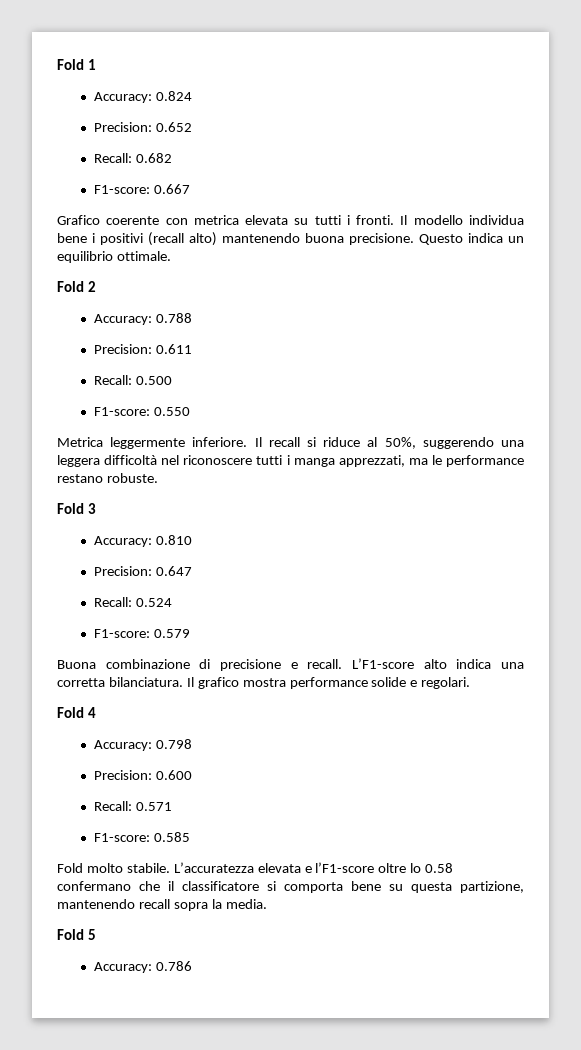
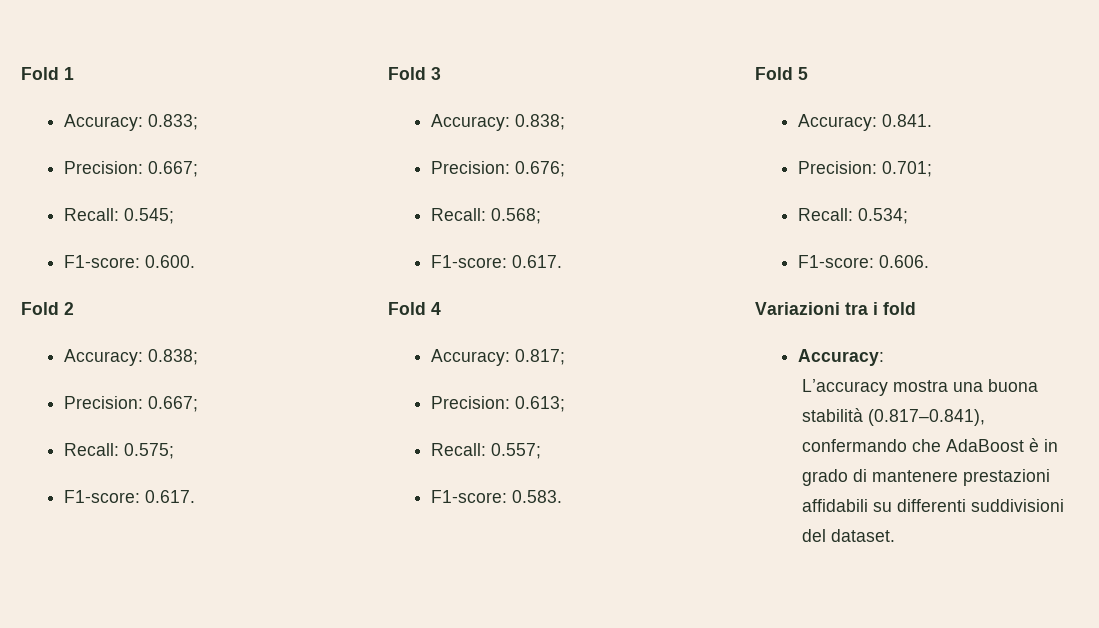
[156,91,193,101] [94,122,193,132] [94,153,173,163] [94,184,191,194] [57,215,524,225] [57,232,524,246] [57,251,171,263] 0.824 // Precision: 0.652 // Recall: 0.682 // F1-score: 0.667 // Grafico coerente con metrica elevata su tutti i fronti. Il modello individua bene i positivi (recall alto) mantenendo buona precisione. Questo indica un equilibrio ottimale. -> [147,114,198,130] [63,161,198,177] [63,208,174,224] [63,255,195,268] 0.833; // Precision: 0.667; // Recall: 0.545; // F1-score: 0.600.
[156,313,193,323] [94,344,193,354] [94,375,173,385] [94,407,191,416] [57,437,524,449] [57,455,524,467] [57,473,158,483] 0.788 // Precision: 0.611 // Recall: 0.500 // F1-score: 0.550 // Metrica leggermente inferiore. Il recall si riduce al 50%, suggerendo una leggera difficoltà nel riconoscere tutti i manga apprezzati, ma le performance restano robuste. -> [147,349,198,365] [63,396,198,412] [63,443,174,459] [63,490,195,503] 0.838; // Precision: 0.667; // Recall: 0.575; // F1-score: 0.617.
[156,535,193,545] [94,566,193,576] [94,597,173,607] [94,629,191,638] [57,658,524,671] [57,677,471,689] 0.810 // Precision: 0.647 // Recall: 0.524 // F1-score: 0.579 // Buona combinazione di precisione e recall. L’F1-score alto indica una corretta bilanciatura. Il grafico mostra performance solide e regolari. -> [514,114,565,130] [430,161,565,177] [430,208,541,224] [430,255,562,268] 0.838; // Precision: 0.676; // Recall: 0.568; // F1-score: 0.617.
[156,739,193,749] [94,770,193,780] [94,801,173,811] [94,832,191,842] [57,862,454,873] [57,881,524,893] [57,899,267,911] [57,929,96,940] [94,961,193,973] 0.798 // Precision: 0.600 // Recall: 0.571 // F1-score: 0.585 // Fold molto stabile. L’accuratezza elevata e l’F1-score oltre lo 0.58 confermano che il classificatore si comporta bene su questa partizione, mantenendo recall sopra la media. // Fold 5 // Accuracy: 0.786 -> [514,349,565,365] [430,396,565,412] [430,443,541,459] [430,490,562,503] [755,67,808,80] [797,114,932,131] [797,161,932,177] [797,208,908,224] [797,255,929,268] [755,302,916,315] [797,349,884,366] [802,379,1039,396] [802,408,986,426] [802,438,1059,452] [802,469,1051,486] [802,499,1065,512] [802,529,896,542] 0.817; // Precision: 0.613; // Recall: 0.557; // F1-score: 0.583. // Fold 5 // Accuracy: 0.841. // Precision: 0.701; // Recall: 0.534; // F1-score: 0.606. // Variazioni tra i fold // Accuracy: // L’accuracy mostra una buona stabilità (0.817–0.841), confermando che AdaBoost è in grado di mantenere prestazioni affidabili su differenti suddivisioni del dataset.

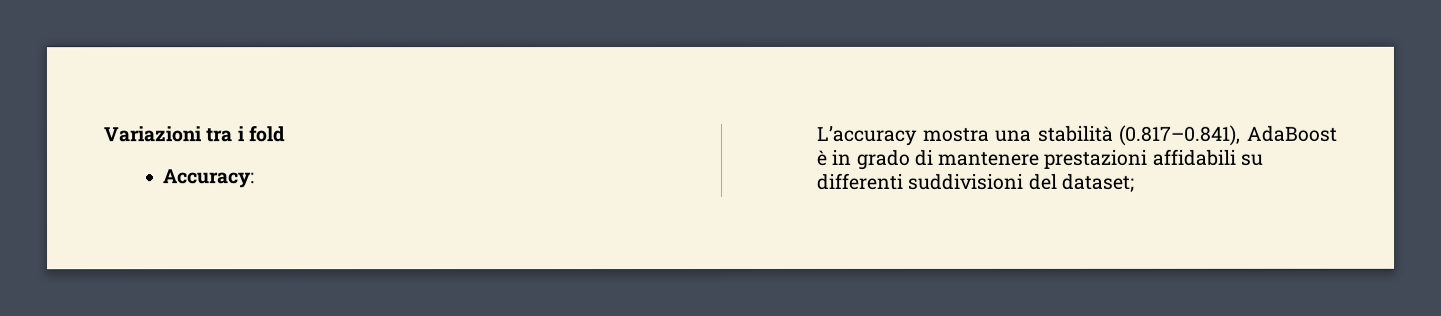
[21,67,74,80] [63,114,198,131] [63,161,198,177] [63,208,174,224] [63,255,195,268] [21,302,74,315] [63,349,198,366] [63,396,198,412] [63,443,174,459] [63,490,195,503] [388,67,441,80] [430,114,565,131] [430,161,565,177] [430,208,541,224] [430,255,562,268] [388,302,441,315] [430,349,565,366] [430,396,565,412] [430,443,541,459] [430,490,562,503] [755,67,808,80] [797,114,932,131] [797,161,932,177] [797,208,908,224] [797,255,929,268] Fold 1 // Accuracy: 0.833; // Precision: 0.667; // Recall: 0.545; // F1-score: 0.600. // Fold 2 // Accuracy: 0.838; // Precision: 0.667; // Recall: 0.575; // F1-score: 0.617. // Fold 3 // Accuracy: 0.838; // Precision: 0.676; // Recall: 0.568; // F1-score: 0.617. // Fold 4 // Accuracy: 0.817; // Precision: 0.613; // Recall: 0.557; // F1-score: 0.583. // Fold 5 // Accuracy: 0.841. // Precision: 0.701; // Recall: 0.534; // F1-score: 0.606. // -> (103, 134) none
[988,379,1039,392] buona -> (1032, 135) none
[802,439,942,452] confermando che -> (1241, 135) none
[831,529,896,542] dataset. -> [1061,173,1135,192] dataset;

